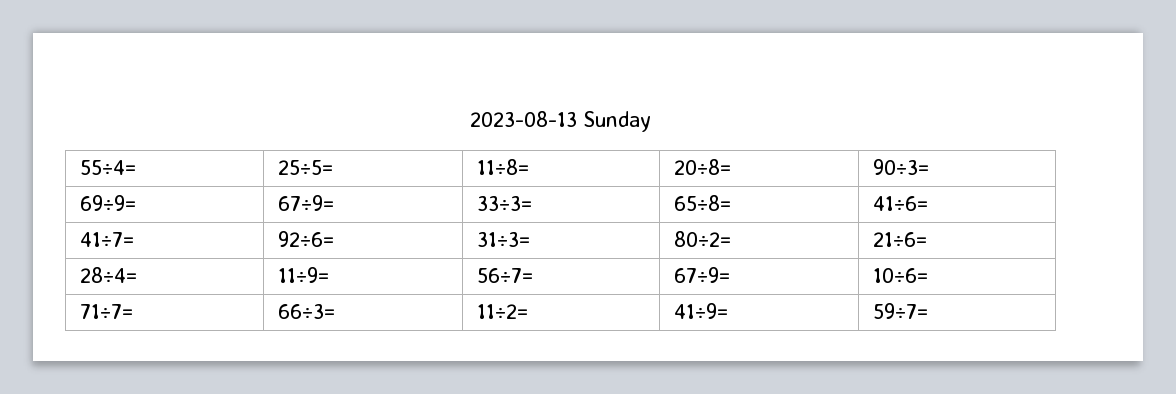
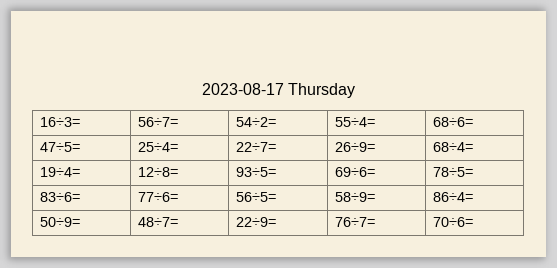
[470,111,651,132] [79,160,137,175] [277,160,334,175] [476,159,530,175] [673,159,732,175] [872,159,930,175] [79,195,137,211] [277,195,335,211] [476,196,533,211] [673,195,732,211] [872,196,929,211] [79,232,135,247] [277,231,335,247] [476,232,531,247] [673,231,732,247] [872,232,928,247] [79,267,138,283] [277,267,330,283] [476,268,534,283] [673,267,731,283] [872,268,929,283] [79,304,134,319] [277,304,336,319] [476,304,529,319] [673,303,729,319] [872,303,929,319] 2023-08-13 Sunday // 55÷4= | 25÷5= | 11÷8= | 20÷8= | 90÷3= // 69÷9= | 67÷9= | 33÷3= | 65÷8= | 41÷6= // 41÷7= | 92÷6= | 31÷3= | 80÷2= | 21÷6= // 28÷4= | 11÷9= | 56÷7= | 67÷9= | 10÷6= // 71÷7= | 66÷3= | 11÷2= | 41÷9= | 59÷7= -> [201,83,356,98] [40,117,81,127] [138,117,179,127] [236,117,277,127] [335,117,376,127] [433,117,474,127] [40,142,81,152] [138,142,179,152] [236,142,277,152] [335,142,376,152] [433,142,474,152] [40,167,81,177] [138,167,179,177] [236,167,277,177] [335,167,376,177] [433,167,474,177] [40,192,81,202] [138,192,179,202] [236,192,277,202] [335,192,376,202] [433,192,474,202] [40,217,81,227] [138,217,179,227] [236,217,277,227] [335,217,376,227] [433,217,474,227] 2023-08-17 Thursday // 16÷3= | 56÷7= | 54÷2= | 55÷4= | 68÷6= // 47÷5= | 25÷4= | 22÷7= | 26÷9= | 68÷4= // 19÷4= | 12÷8= | 93÷5= | 69÷6= | 78÷5= // 83÷6= | 77÷6= | 56÷5= | 58÷9= | 86÷4= // 50÷9= | 48÷7= | 22÷9= | 76÷7= | 70÷6=

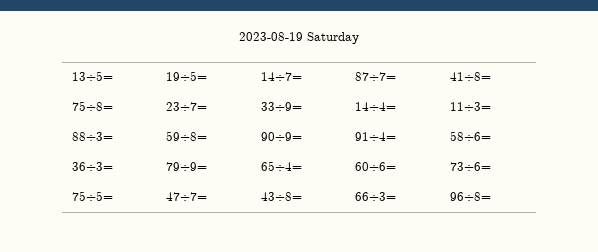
[201,83,356,98] [40,117,81,127] [138,117,179,127] [236,117,277,127] [335,117,376,127] [433,117,474,127] [40,142,81,152] [138,142,179,152] [236,142,277,152] [335,142,376,152] [433,142,474,152] [40,167,81,177] [138,167,179,177] [236,167,277,177] [335,167,376,177] [433,167,474,177] [40,192,81,202] [138,192,179,202] [236,192,277,202] [335,192,376,202] [433,192,474,202] [40,217,81,227] [138,217,179,227] [236,217,277,227] [335,217,376,227] [433,217,474,227] 2023-08-17 Thursday // 16÷3= | 56÷7= | 54÷2= | 55÷4= | 68÷6= // 47÷5= | 25÷4= | 22÷7= | 26÷9= | 68÷4= // 19÷4= | 12÷8= | 93÷5= | 69÷6= | 78÷5= // 83÷6= | 77÷6= | 56÷5= | 58÷9= | 86÷4= // 50÷9= | 48÷7= | 22÷9= | 76÷7= | 70÷6= -> [239,32,359,44] [71,71,113,81] [165,71,207,81] [260,72,302,81] [354,72,396,81] [449,72,491,81] [71,101,113,111] [165,102,207,111] [260,102,302,111] [354,102,396,111] [449,102,491,111] [71,132,113,141] [165,131,207,141] [260,132,302,141] [354,132,396,141] [449,131,491,141] [71,162,113,171] [165,162,207,171] [260,161,302,171] [354,162,396,171] [449,162,491,171] [71,191,113,201] [165,192,207,201] [260,192,302,201] [354,192,396,201] [449,192,491,201] 2023-08-19 Saturday // 13÷5= | 19÷5= | 14÷7= | 87÷7= | 41÷8= // 75÷8= | 23÷7= | 33÷9= | 14÷4= | 11÷3= // 88÷3= | 59÷8= | 90÷9= | 91÷4= | 58÷6= // 36÷3= | 79÷9= | 65÷4= | 60÷6= | 73÷6= // 75÷5= | 47÷7= | 43÷8= | 66÷3= | 96÷8=

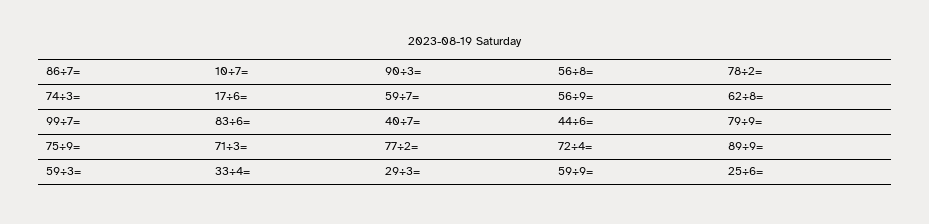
[71,71,113,81] [165,71,207,81] [260,72,302,81] [354,72,396,81] [449,72,491,81] [71,101,113,111] [165,102,207,111] [260,102,302,111] [354,102,396,111] [449,102,491,111] [71,132,113,141] [165,131,207,141] [260,132,302,141] [354,132,396,141] [449,131,491,141] [71,162,113,171] [165,162,207,171] [260,161,302,171] [354,162,396,171] [449,162,491,171] [71,191,113,201] [165,192,207,201] [260,192,302,201] [354,192,396,201] [449,192,491,201] 13÷5= | 19÷5= | 14÷7= | 87÷7= | 41÷8= // 75÷8= | 23÷7= | 33÷9= | 14÷4= | 11÷3= // 88÷3= | 59÷8= | 90÷9= | 91÷4= | 58÷6= // 36÷3= | 79÷9= | 65÷4= | 60÷6= | 73÷6= // 75÷5= | 47÷7= | 43÷8= | 66÷3= | 96÷8= -> [45,67,80,75] [214,67,248,75] [384,67,421,75] [557,67,593,75] [727,67,762,75] [45,92,80,100] [214,92,247,100] [384,92,419,100] [557,92,593,100] [727,92,763,100] [45,117,80,125] [214,117,250,125] [384,117,420,125] [557,117,593,125] [727,117,762,125] [45,142,80,150] [214,142,247,150] [384,142,418,150] [557,142,592,150] [727,142,763,150] [45,167,81,175] [214,167,250,175] [384,167,420,175] [557,167,593,175] [727,167,763,175] 86÷7= | 10÷7= | 90÷3= | 56÷8= | 78÷2= // 74÷3= | 17÷6= | 59÷7= | 56÷9= | 62÷8= // 99÷7= | 83÷6= | 40÷7= | 44÷6= | 79÷9= // 75÷9= | 71÷3= | 77÷2= | 72÷4= | 89÷9= // 59÷3= | 33÷4= | 29÷3= | 59÷9= | 25÷6=

